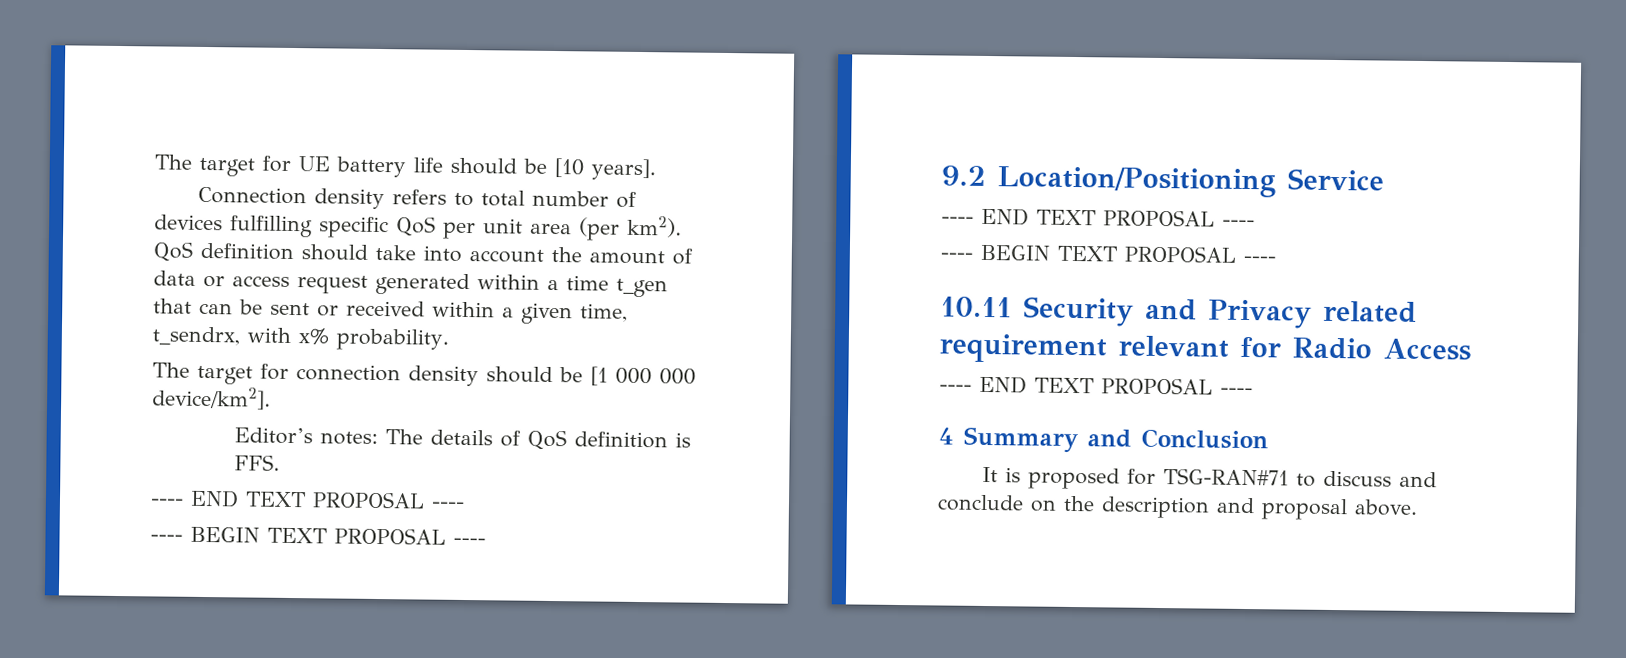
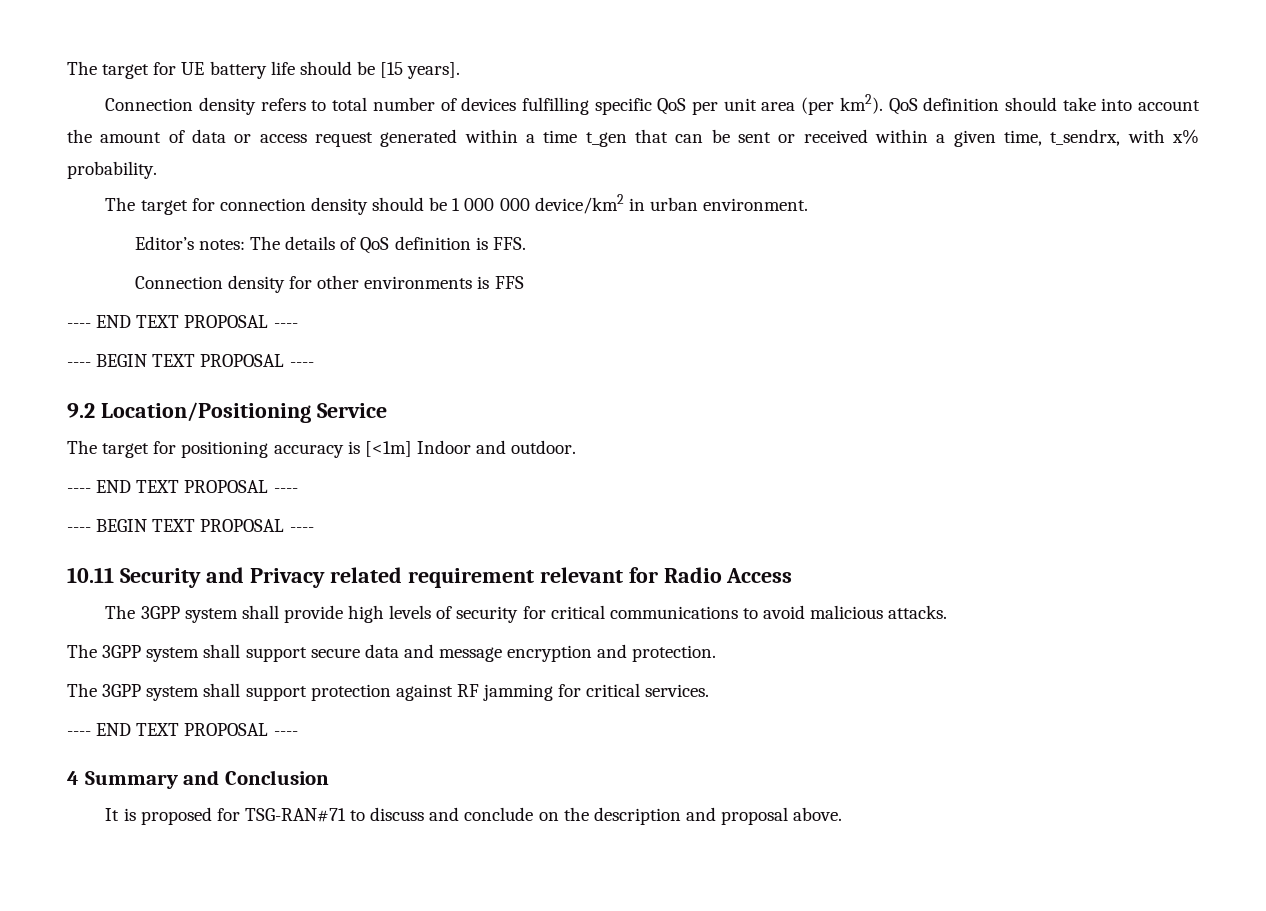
[554,158,584,178] [10 -> [380,62,404,78] [15
[590,366,608,386] [1 -> [452,198,461,211] 1
[152,386,271,410] device/km2]. -> [534,194,809,214] device/km2 in urban environment.
(281, 462) none -> [134,275,524,293] // Connection density for other environments is FFS
(1384, 179) none -> [67,440,577,458] // The target for positioning accuracy is [<1m] Indoor and outdoor.
(1471, 349) none -> [105,605,948,623] [67,644,717,662] [67,683,710,701] // The 3GPP system shall provide high levels of security for critical communications to avoid malicious attacks. // The 3GPP system shall support secure data and message encryption and protection. // The 3GPP system shall support protection against RF jamming for critical services.

